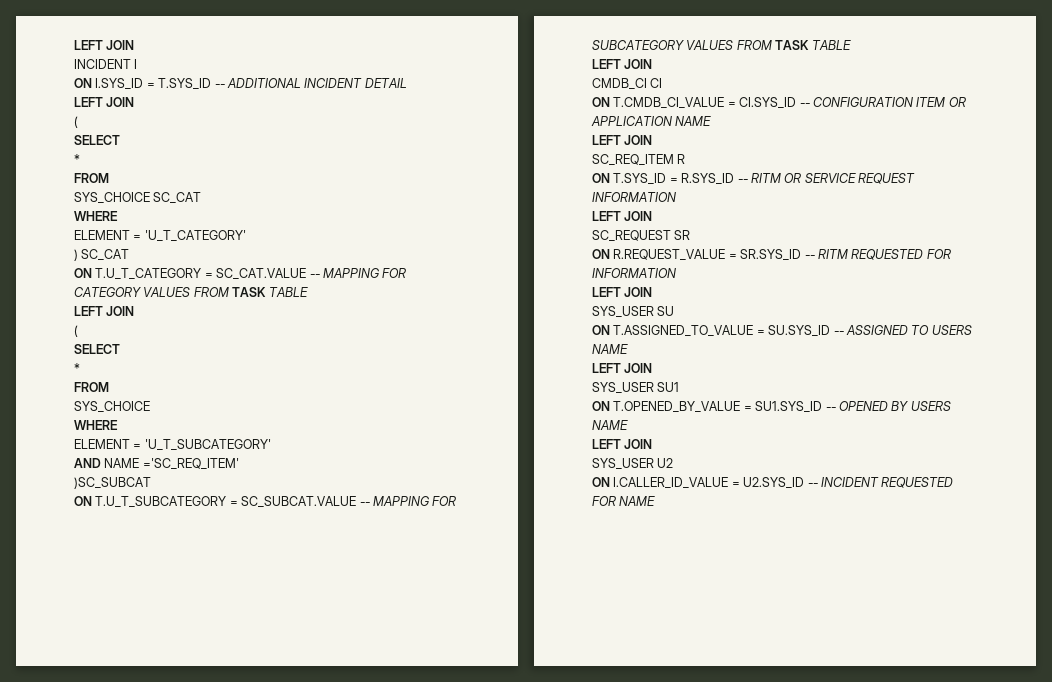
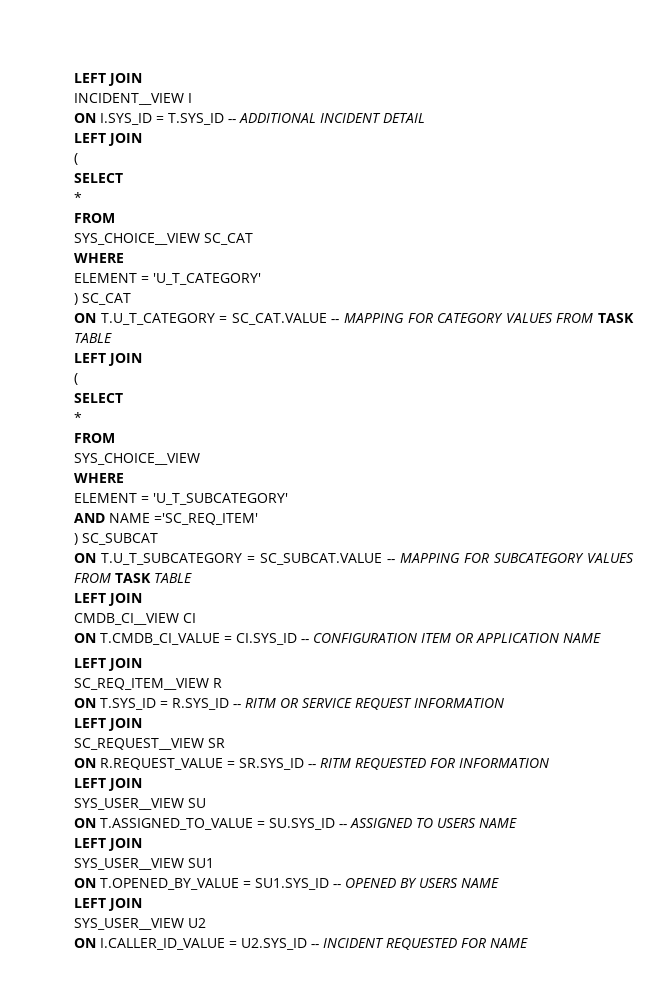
[74,40,135,50] [74,59,131,69] LEFT JOIN // INCIDENT -> [74,73,142,86] [74,93,184,105] LEFT JOIN // INCIDENT__VIEW
[74,192,150,203] SYS_CHOICE -> [74,233,200,245] SYS_CHOICE__VIEW
[74,401,150,412] SYS_CHOICE -> [74,453,200,465] SYS_CHOICE__VIEW
[74,477,151,489] )SC_SUBCAT -> [74,533,158,545] ) SC_SUBCAT
[592,78,647,89] CMDB_CI -> [74,613,179,625] CMDB_CI__VIEW
[592,154,674,165] SC_REQ_ITEM -> [74,678,209,690] SC_REQ_ITEM__VIEW
[592,230,671,241] SC_REQUEST -> [74,738,204,750] SC_REQUEST__VIEW
[592,306,654,317] SYS_USER -> [74,798,184,810] SYS_USER__VIEW
[592,382,654,393] SYS_USER -> [74,858,184,870] SYS_USER__VIEW
[592,458,654,469] SYS_USER -> [74,918,184,930] SYS_USER__VIEW

